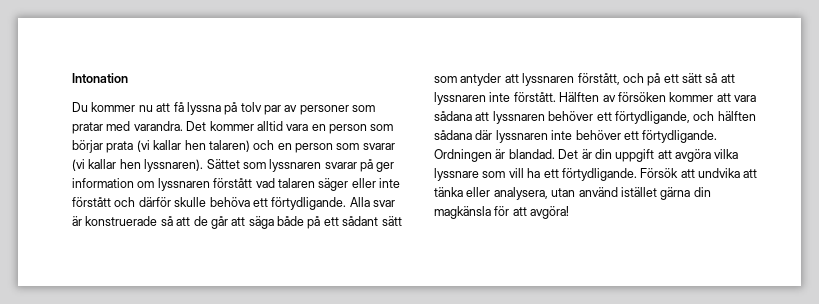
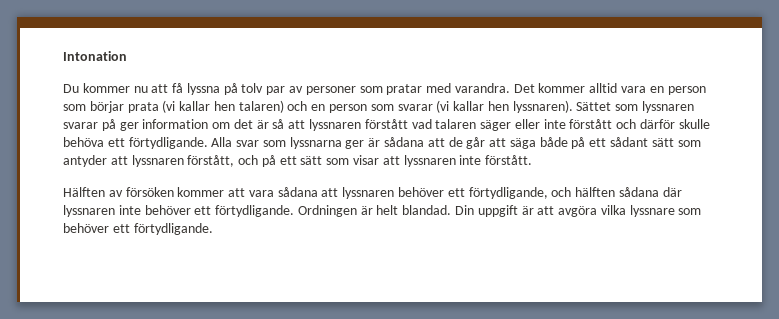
(155, 184) none -> [233,119,306,129] det är så att
[72,216,173,226] är konstruerade så -> [262,137,425,149] som lyssnarna ger är sådana
[705,73,718,83] så -> [326,155,380,165] som visar
(556, 97) none -> (533, 160) //
[508,149,655,162] blandad. Det är din uppgift -> [376,205,534,217] helt blandad. Din uppgift är
[508,168,758,181] [434,187,711,200] [434,206,570,219] vill ha ett förtydligande. Försök att undvika att tänka eller analysera, utan använd istället gärna din magkänsla för att avgöra! -> [63,223,213,235] behöver ett förtydligande.

